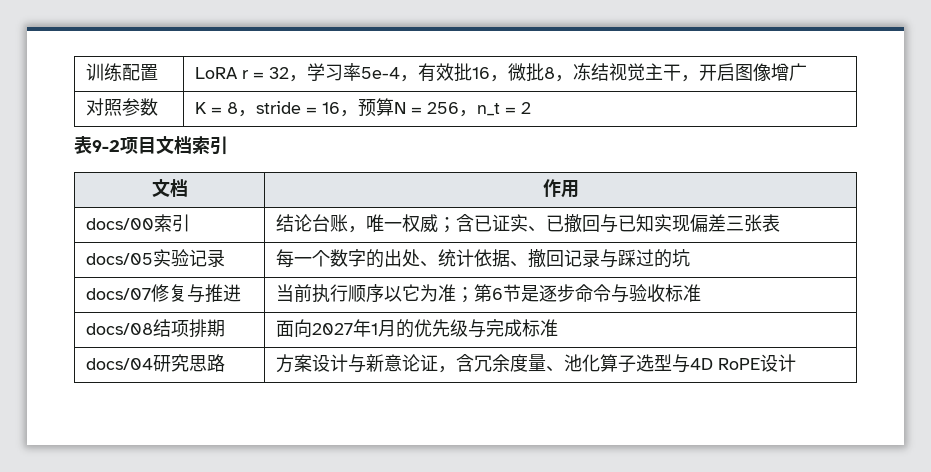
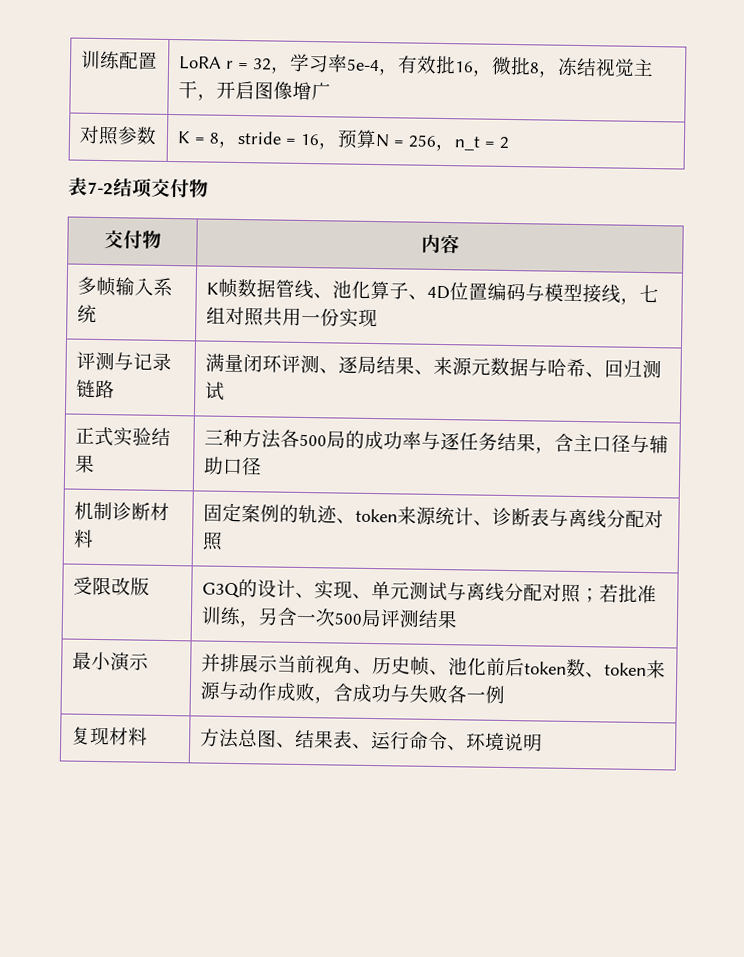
[92,136,228,155] [151,179,188,197] [542,179,579,198] [86,214,191,232] [276,214,781,233] [86,249,226,267] [276,249,691,268] [86,284,242,303] [276,284,702,303] [86,319,226,338] [276,319,559,338] [86,354,226,372] [276,354,797,373] 9-2项目文档索引 // 文档 | 作用 // docs/00索引 | 结论台账，唯一权威；含已证实、已撤回与已知实现偏差三张表 // docs/05实验记录 | 每一个数字的出处、统计依据、撤回记录与踩过的坑 // docs/07修复与推进 | 当前执行顺序以它为准；第6节是逐步命令与验收标准 // docs/08结项排期 | 面向2027年1月的优先级与完成标准 // docs/04研究思路 | 方案设计与新意论证，含冗余度量、池化算子选型与4D RoPE设计 -> [87,178,209,199] [103,230,162,250] [420,234,460,254] [77,276,174,297] [77,304,98,323] [206,278,660,305] [206,306,379,328] [76,351,173,372] [76,379,116,399] [205,353,663,379] [205,381,226,401] [75,426,172,447] [75,454,96,473] [204,428,670,454] [204,456,263,476] [74,501,171,522] [73,529,95,548] [203,502,665,529] [202,531,224,551] [73,576,151,596] [202,579,658,604] [201,606,459,629] [72,651,150,672] [201,653,667,679] [200,681,506,704] [71,726,149,746] [200,728,544,752] 7-2结项交付物 // 交付物 | 内容 // 多帧输入系统 | K帧数据管线、池化算子、4D位置编码与模型接线，七组对照共用一份实现 // 评测与记录链路 | 满量闭环评测、逐局结果、来源元数据与哈希、回归测试 // 正式实验结果 | 三种方法各500局的成功率与逐任务结果，含主口径与辅助口径 // 机制诊断材料 | 固定案例的轨迹、token来源统计、诊断表与离线分配对照 // 受限改版 | G3Q的设计、实现、单元测试与离线分配对照；若批准训练，另含一次500局评测结果 // 最小演示 | 并排展示当前视角、历史帧、池化前后token数、token来源与动作成败，含成功与失败各一例 // 复现材料 | 方法总图、结果表、运行命令、环境说明

